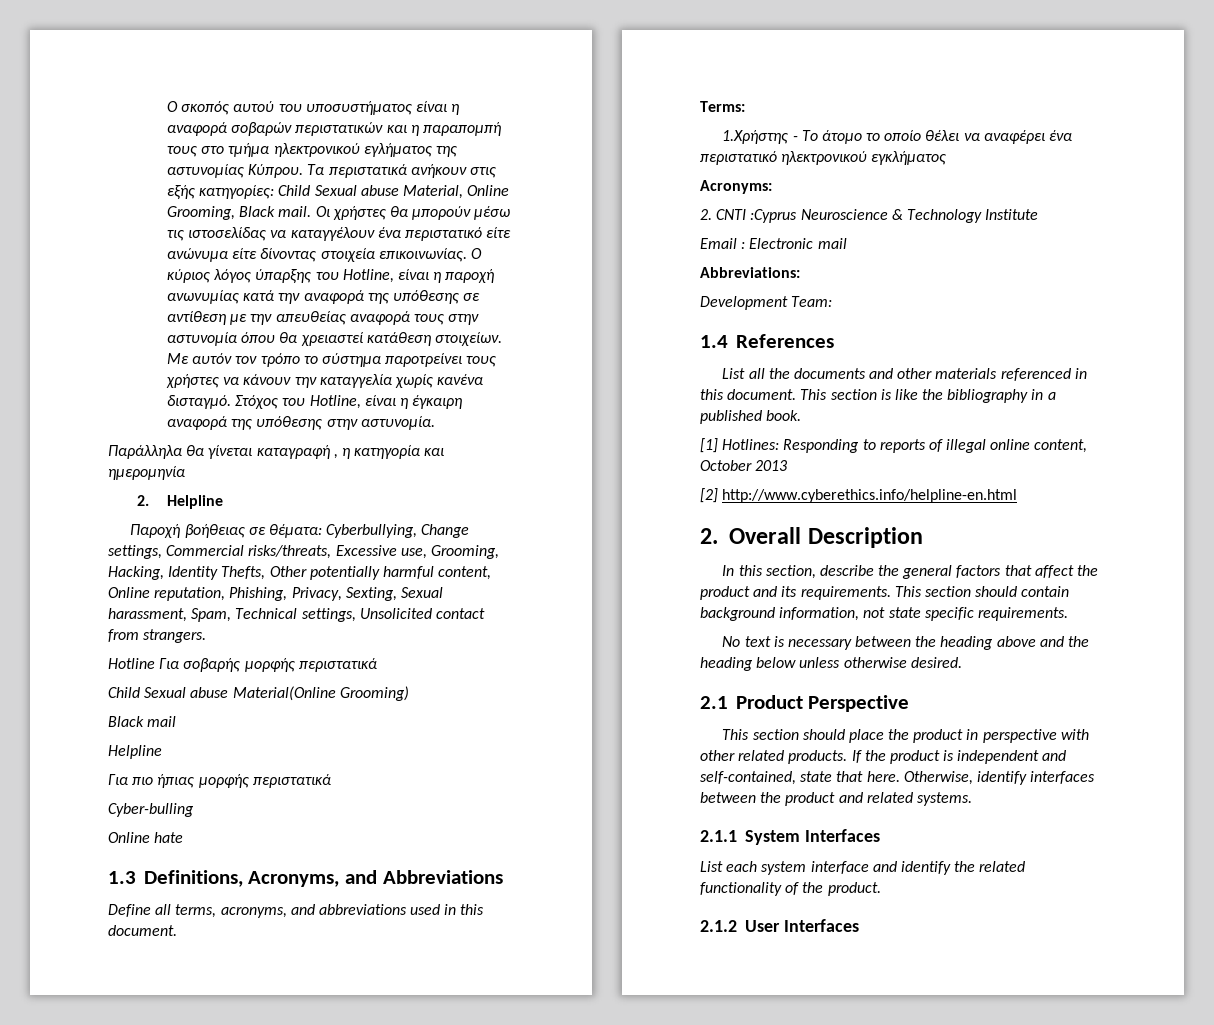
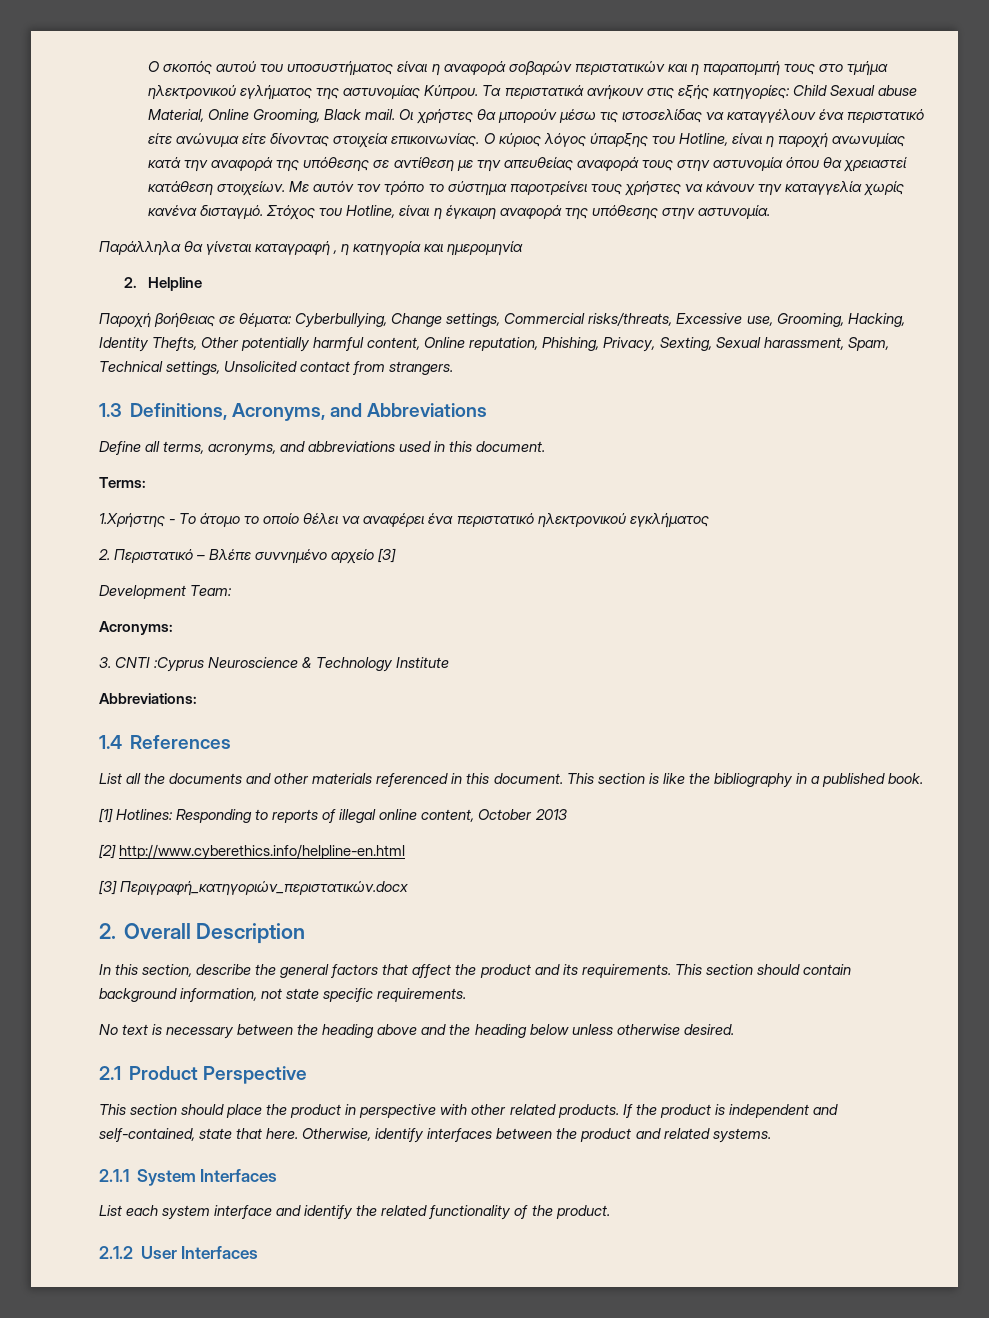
[108,658,377,672] [108,686,409,701] [108,716,177,727] [108,745,162,759] [108,774,331,788] [108,803,194,817] [108,832,184,843] // Hotline Για σοβαρής μορφής περιστατικά // Child Sexual abuse Material(Online Grooming) // Black mail // Helpline // Για πιο ήπιας μορφής περιστατικά // Cyber-bulling // Online hate -> (454, 368) none
(948, 158) none -> [98,548,397,564] [99,585,233,599] // 2. Περιστατικό – Βλέπε συννημένο αρχείο [3] // Development Team:
[700,209,712,220] 2. -> [99,657,111,668] 3.
[700,238,847,249] // Email : Electronic mail -> (450, 662) none
[700,296,833,310] // Development Team: -> (197, 698) none
(1018, 496) none -> [99,880,409,896] // [3] Περιγραφή_κατηγοριών_περιστατικών.docx

